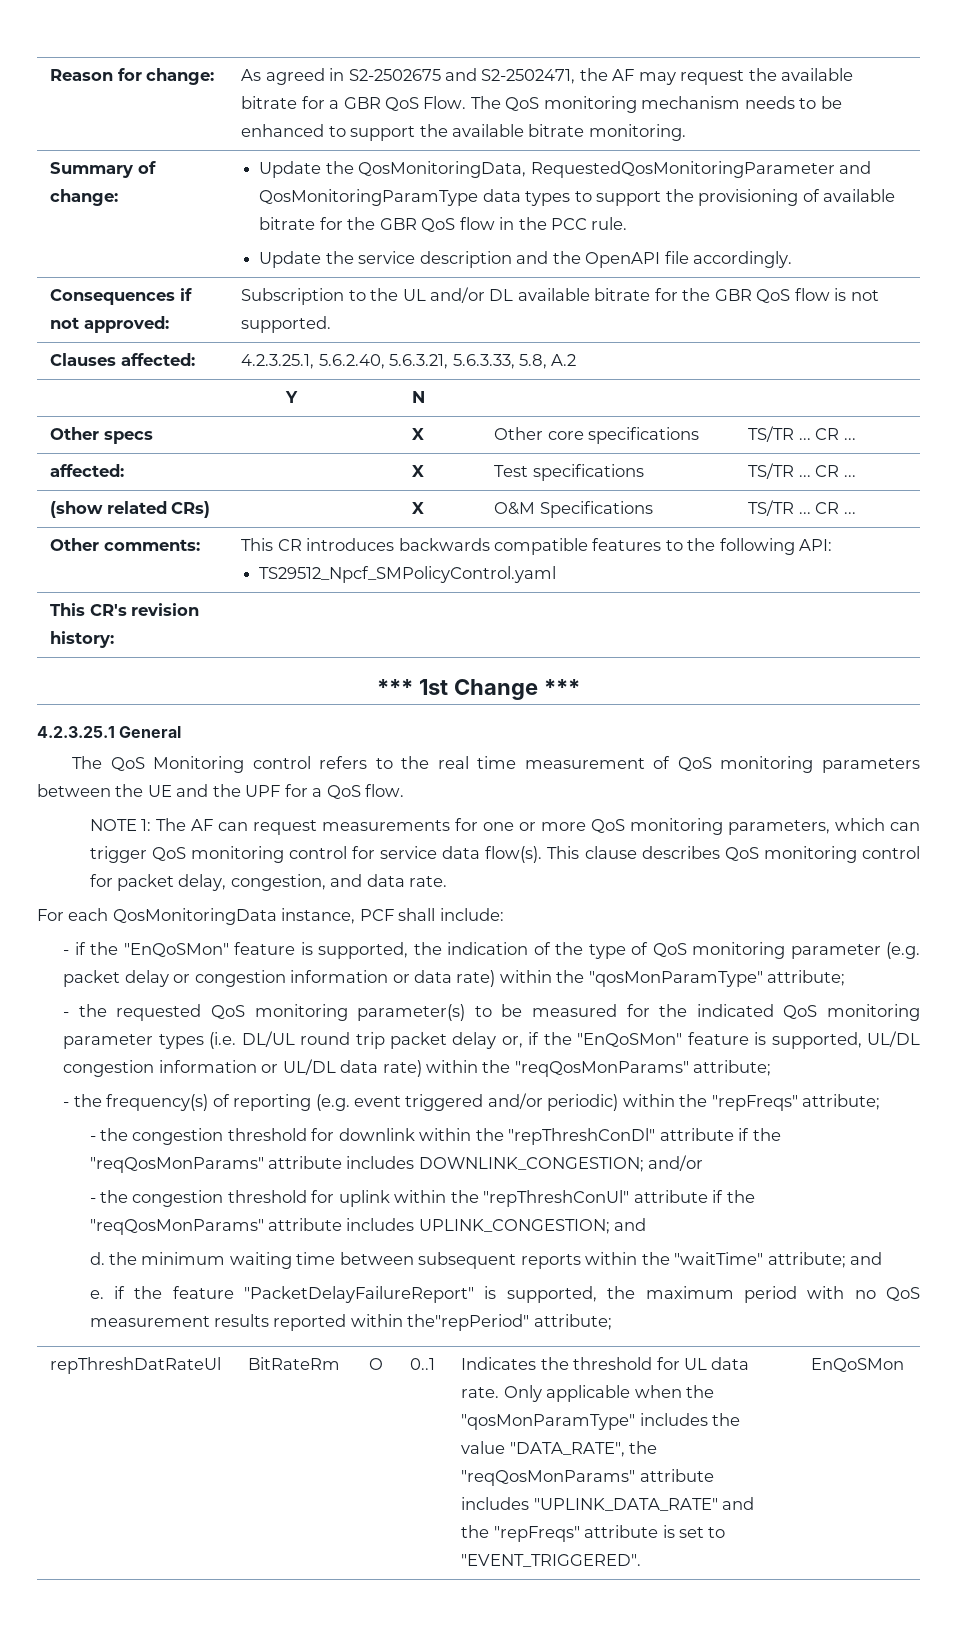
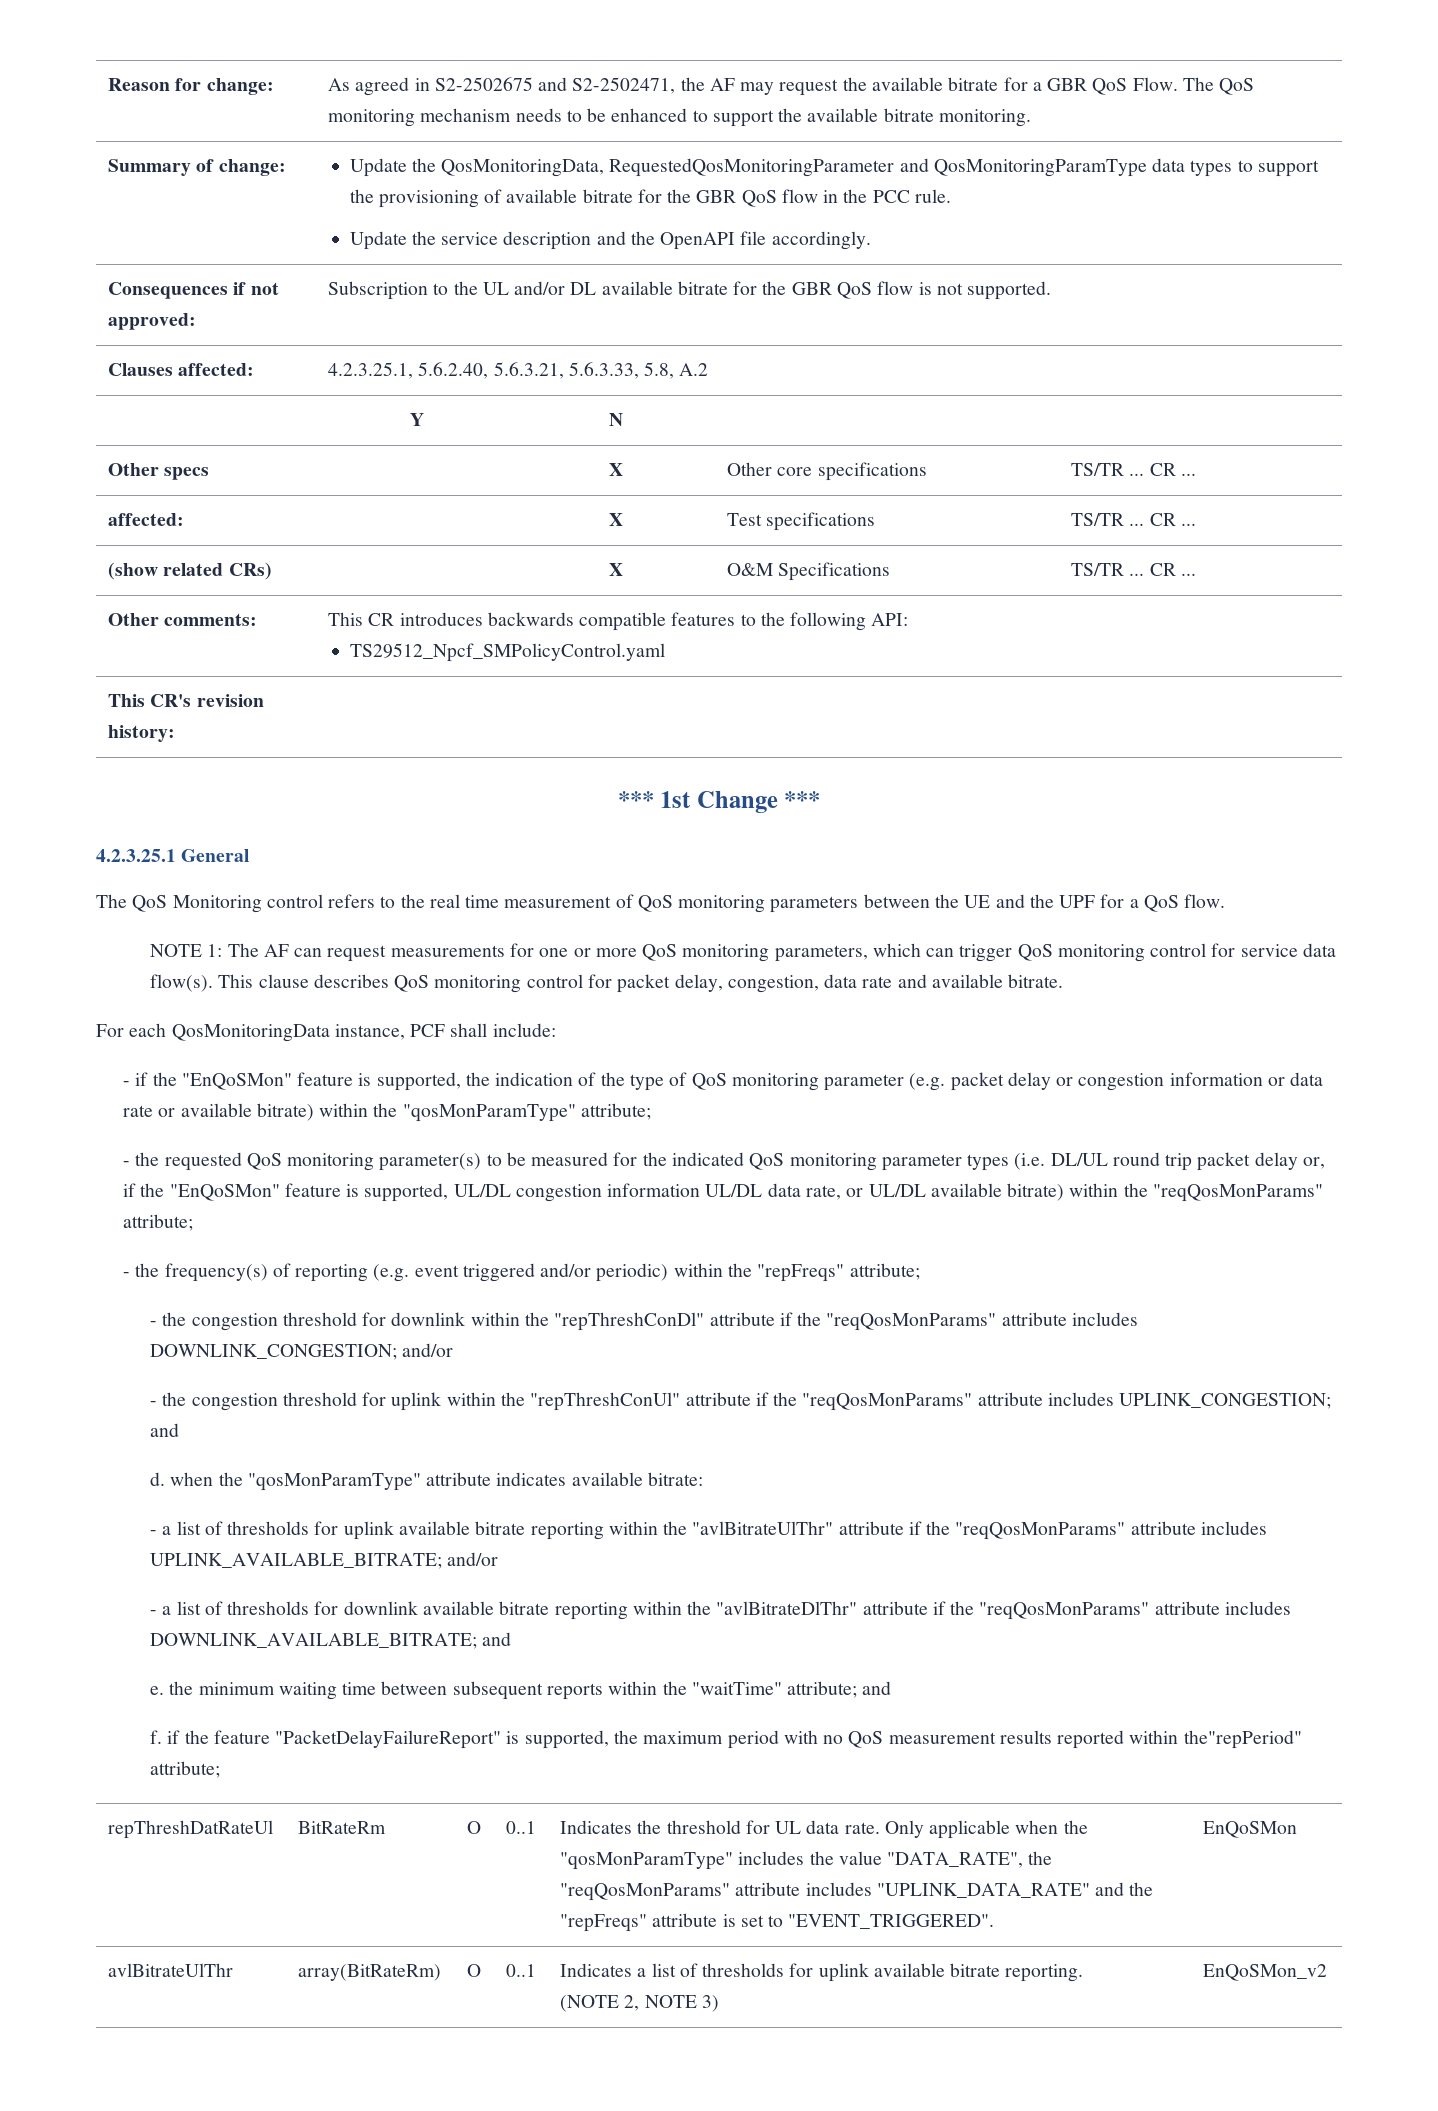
[330,874,448,887] and data rate. -> [824,974,1064,988] data rate and available bitrate.
[456,970,496,987] rate) -> [123,1103,314,1121] rate or available bitrate)
[261,1059,422,1077] or UL/DL data rate) -> [705,1183,1065,1201] UL/DL data rate, or UL/DL available bitrate)
(105, 1258) none -> [170,1472,704,1491] [150,1521,1267,1540] [150,1552,499,1569] [150,1601,1291,1620] [150,1632,512,1649] [150,1686,165,1695] when the "qosMonParamType" attribute indicates available bitrate: // - a list of thresholds for uplink available bitrate reporting within the "avlBitrateUlThr" attribute if the "reqQosMonParams" attribute includes UPLINK_AVAILABLE_BITRATE; and/or // - a list of thresholds for downlink available bitrate reporting within the "avlBitrateDlThr" attribute if the "reqQosMonParams" attribute includes DOWNLINK_AVAILABLE_BITRATE; and // e.
[89,1290,104,1299] e. -> [150,1730,163,1744] f.
(905, 1365) none -> [108,1963,234,1977] [298,1964,442,1981] [467,1964,481,1977] [506,1964,536,1977] [560,1963,1084,1982] [560,1995,719,2012] [1203,1964,1328,1981] // avlBitrateUlThr | array(BitRateRm) | O | 0..1 | Indicates a list of thresholds for uplink available bitrate reporting. // (NOTE 2, NOTE 3) | EnQoSMon_v2

